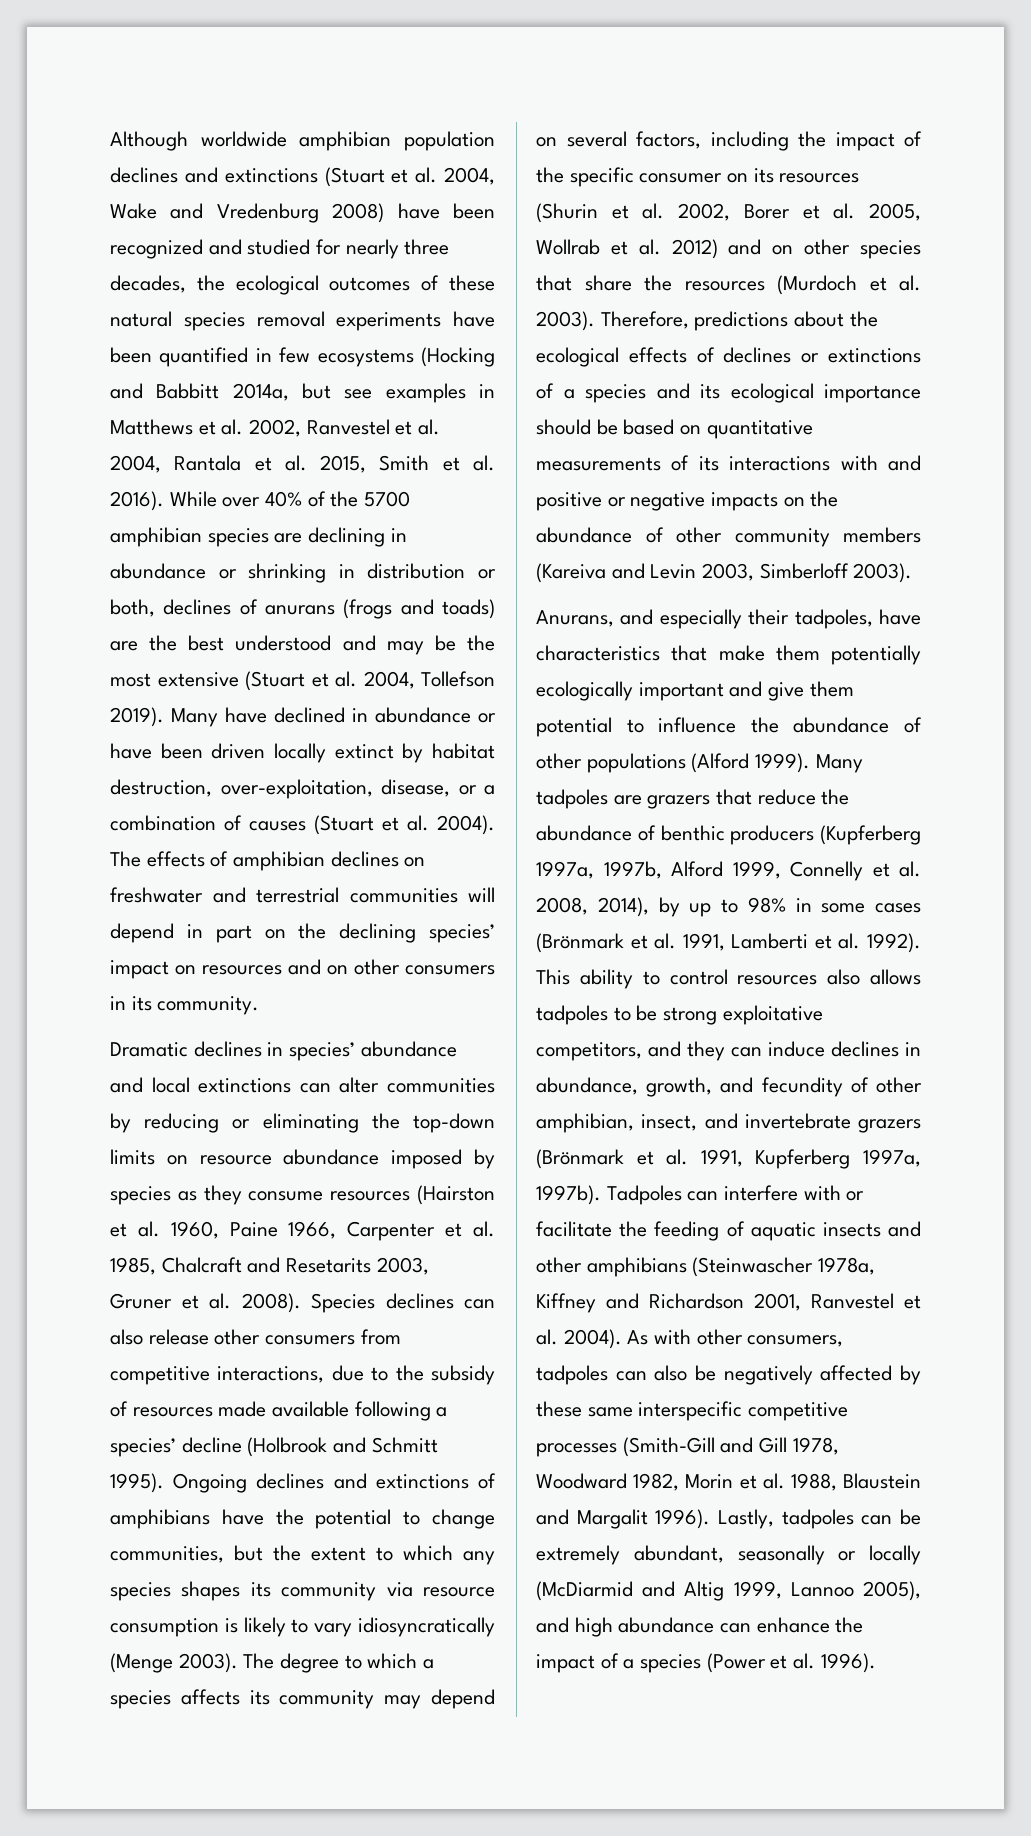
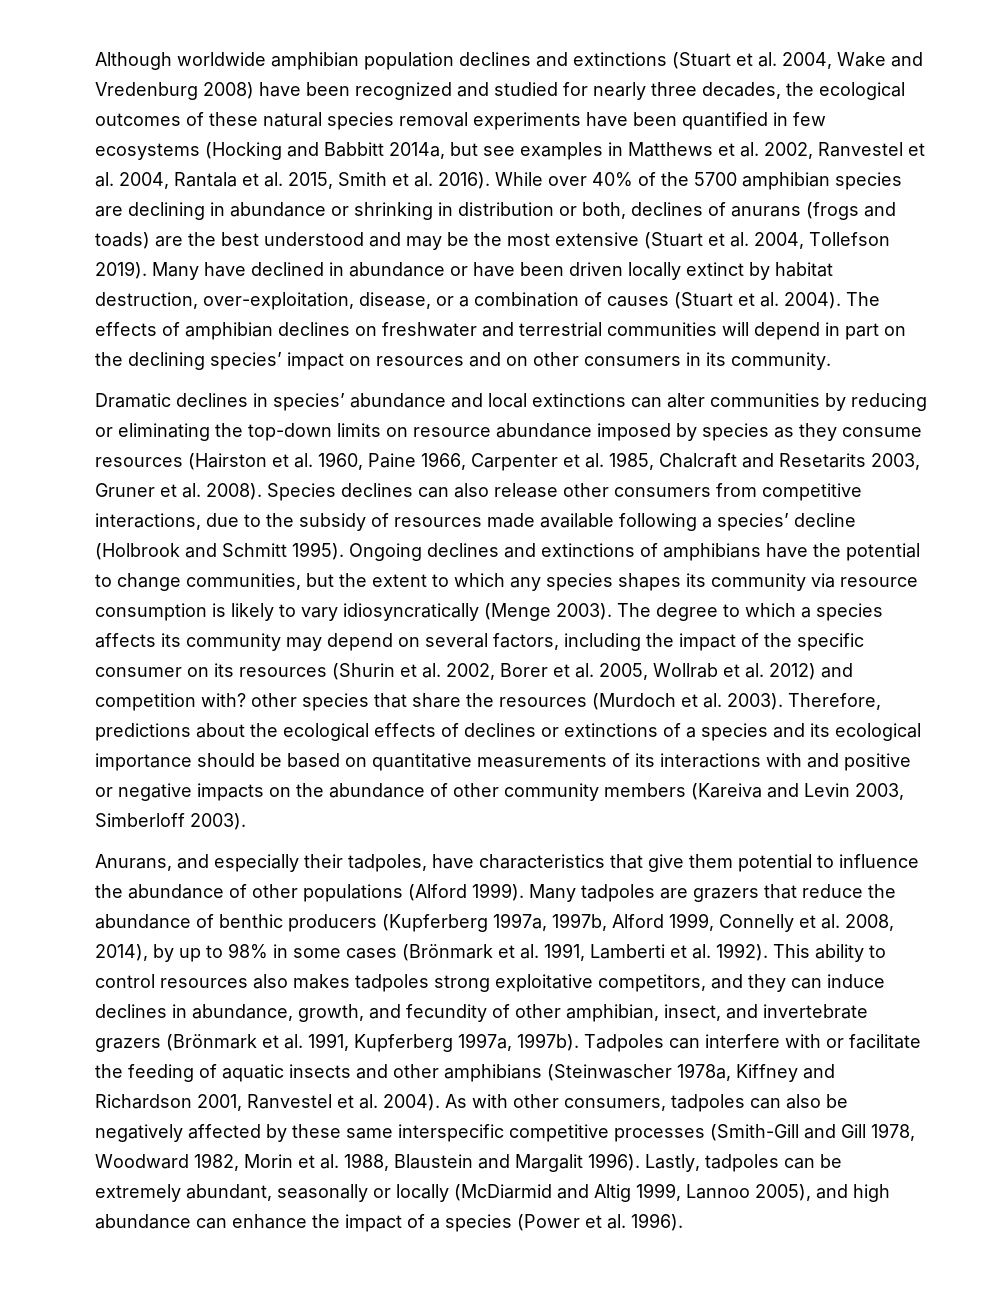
[772,245,794,255] on -> [95,693,246,711] competition with?
[718,645,921,665] [536,681,763,701] make them potentially ecologically important and -> (643, 861) none
[870,969,921,985] [536,1005,658,1025] allows tadpoles to be -> [293,974,429,992] makes tadpoles

